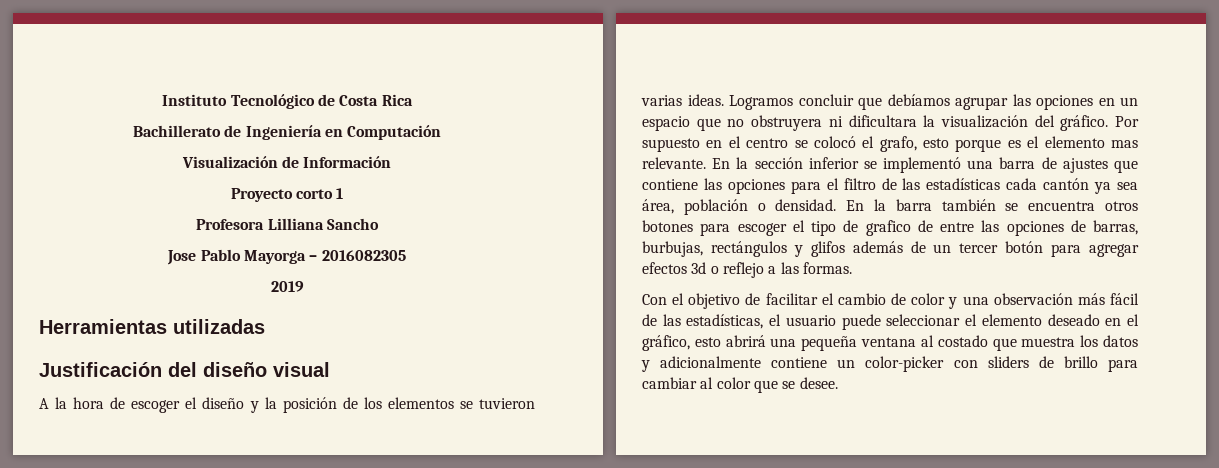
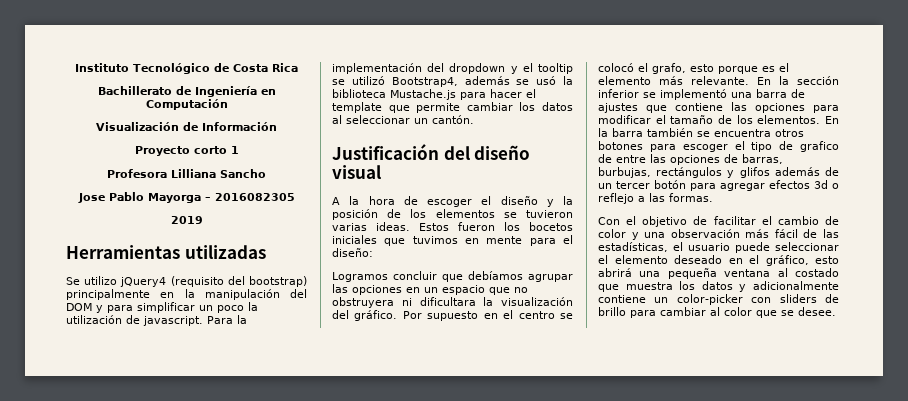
(265, 326) none -> [66,276,307,287] [66,289,307,300] [66,302,258,313] [66,315,247,326] [332,63,573,74] [332,76,573,87] [332,89,536,100] [332,102,573,113] [332,115,474,124] // Se utilizo jQuery4 (requisito del bootstrap) principalmente en la manipulación del DOM y para simplificar un poco la utilización de javascript. Para la implementación del dropdown y el tooltip se utilizó Bootstrap4, además se usó la biblioteca Mustache.js para hacer el template que permite cambiar los datos al seleccionar un cantón.
(724, 100) none -> [419,222,573,231] [332,235,573,246] [332,248,373,257] Estos fueron los bocetos iniciales que tuvimos en mente para el diseño: //
[1111,140,1138,148] mas -> [659,76,683,85] más
[826,178,1138,194] [642,199,837,215] el filtro de las estadísticas cada cantón ya sea área, población o densidad. -> [598,115,821,124] modificar el tamaño de los elementos.

